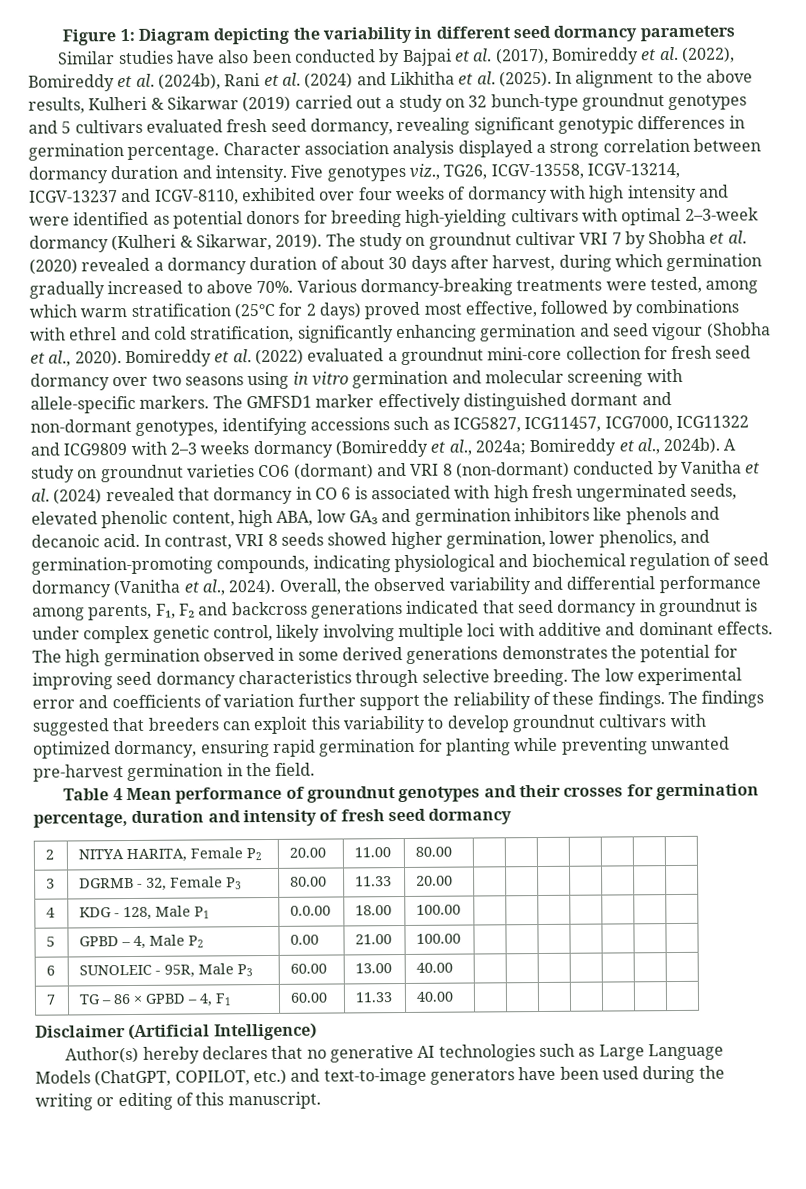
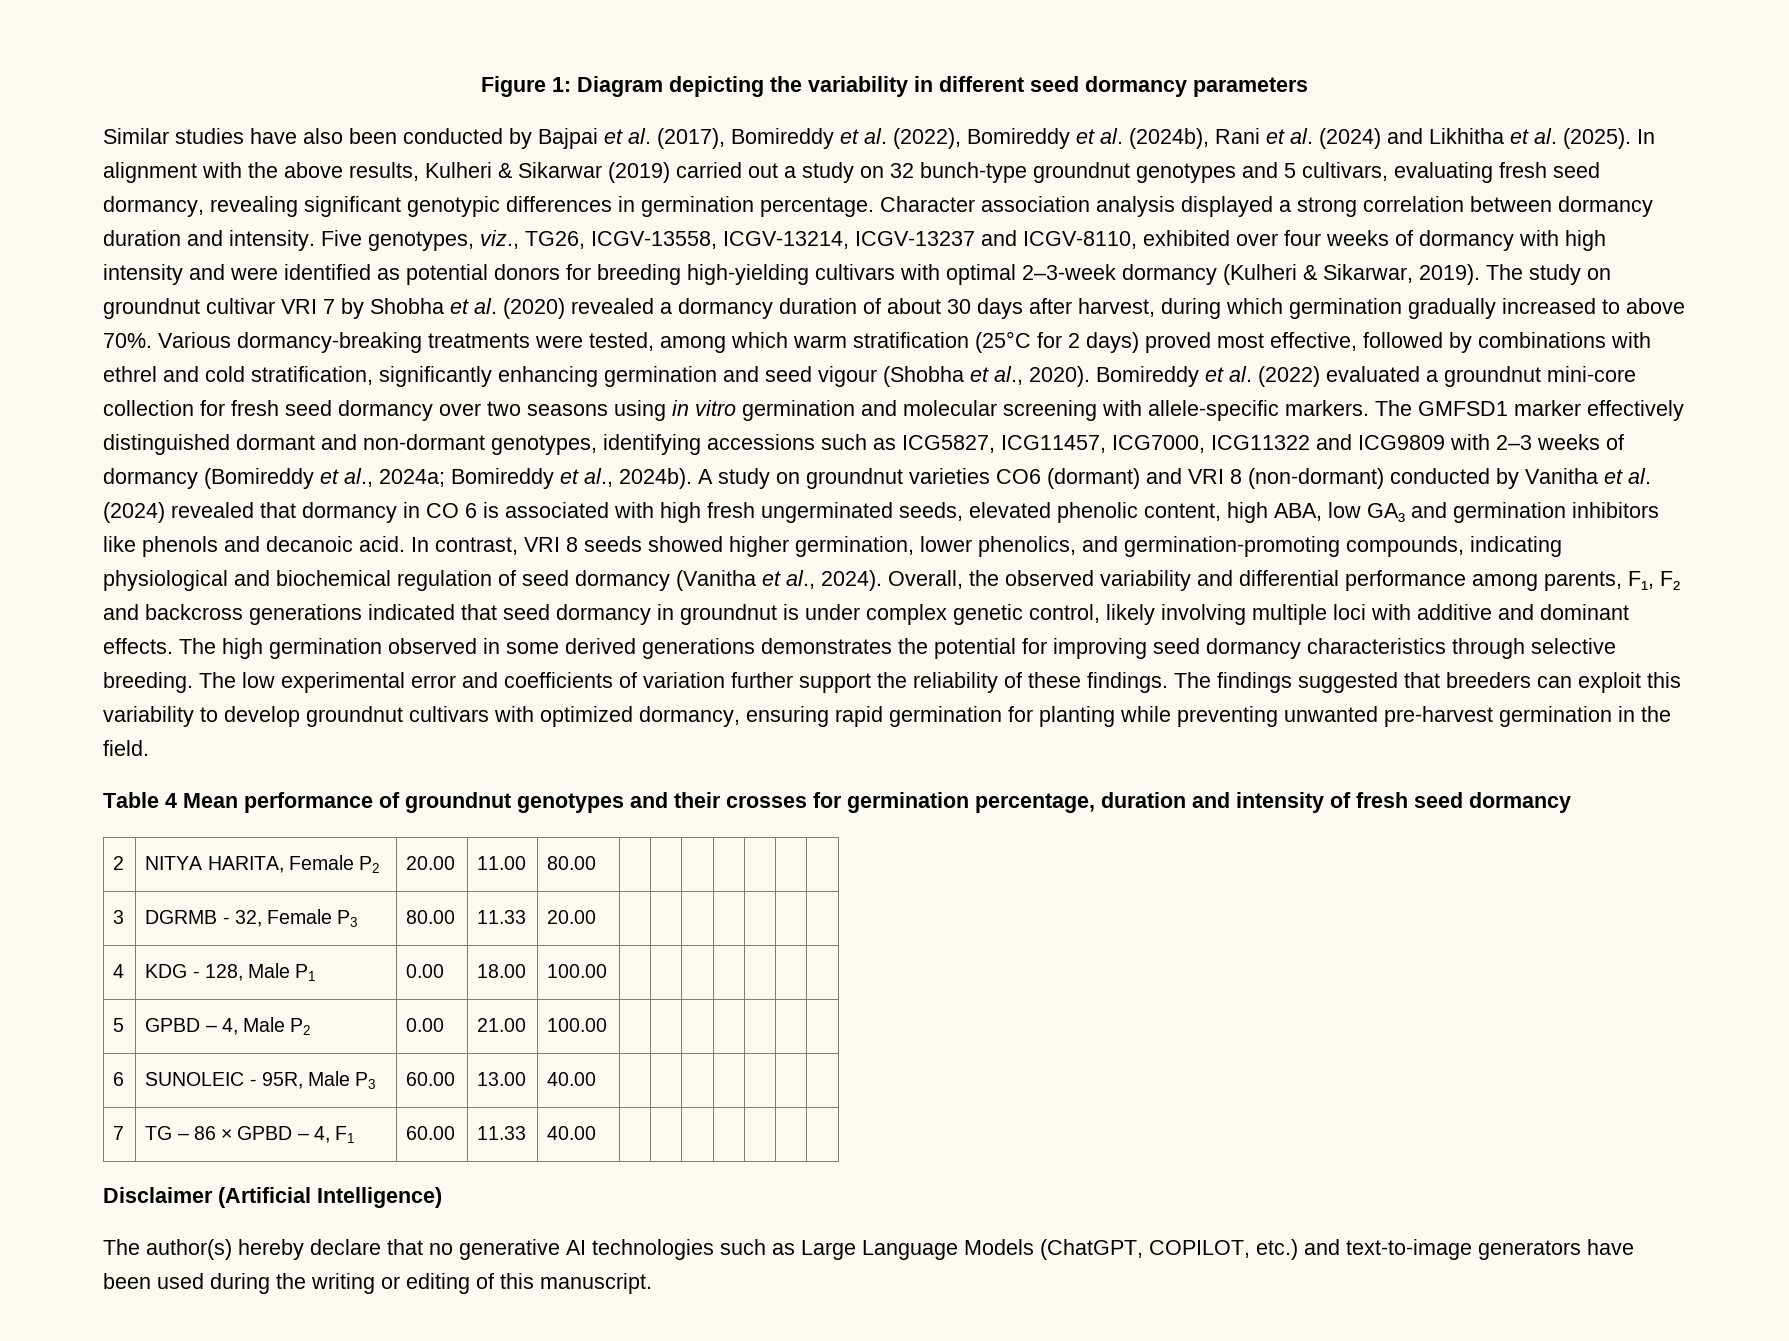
[657,72,674,84] to -> [202,162,242,178] with
[74,119,223,134] cultivars evaluated -> [1302,162,1493,183] cultivars, evaluating
[326,165,406,182] genotypes -> [368,231,474,251] genotypes,
(250, 448) none -> [1606,434,1624,450] of
[290,905,332,916] 0.0.00 -> [406,964,445,978] 0.00
[65,1046,268,1064] Author(s) hereby declares -> [103,1239,381,1260] The author(s) hereby declare

